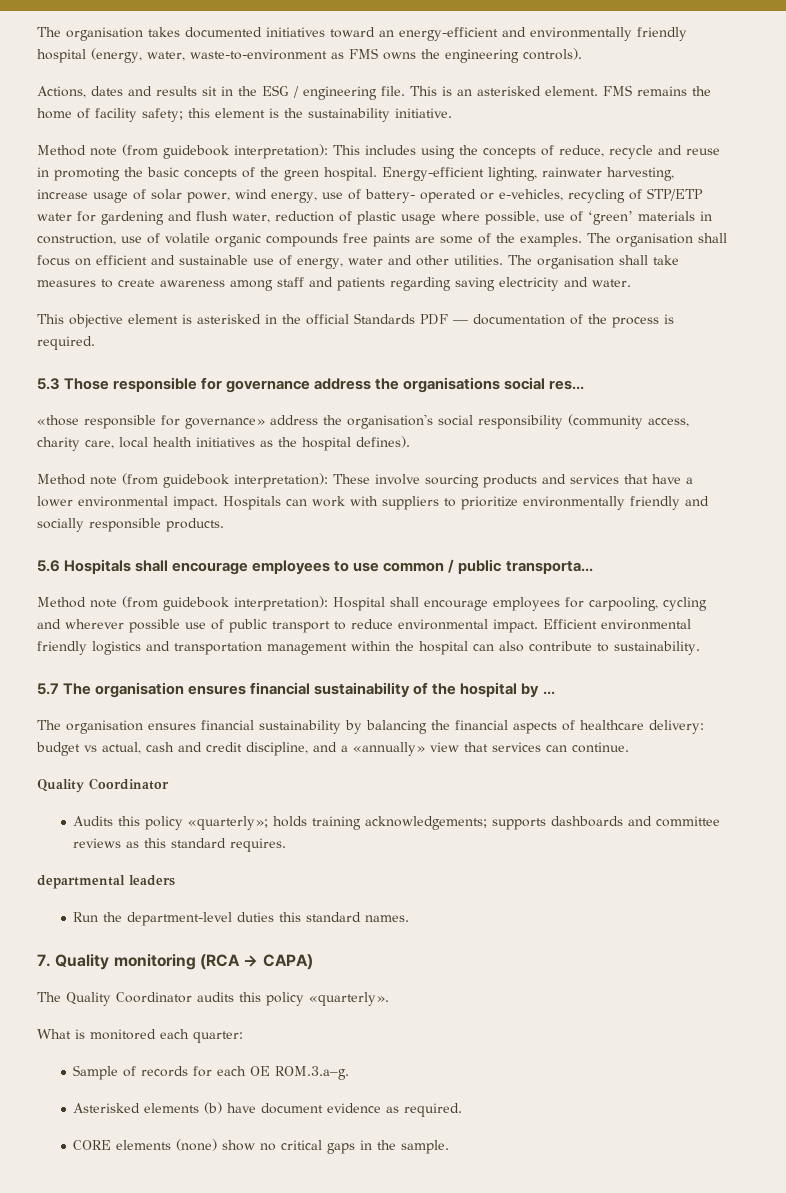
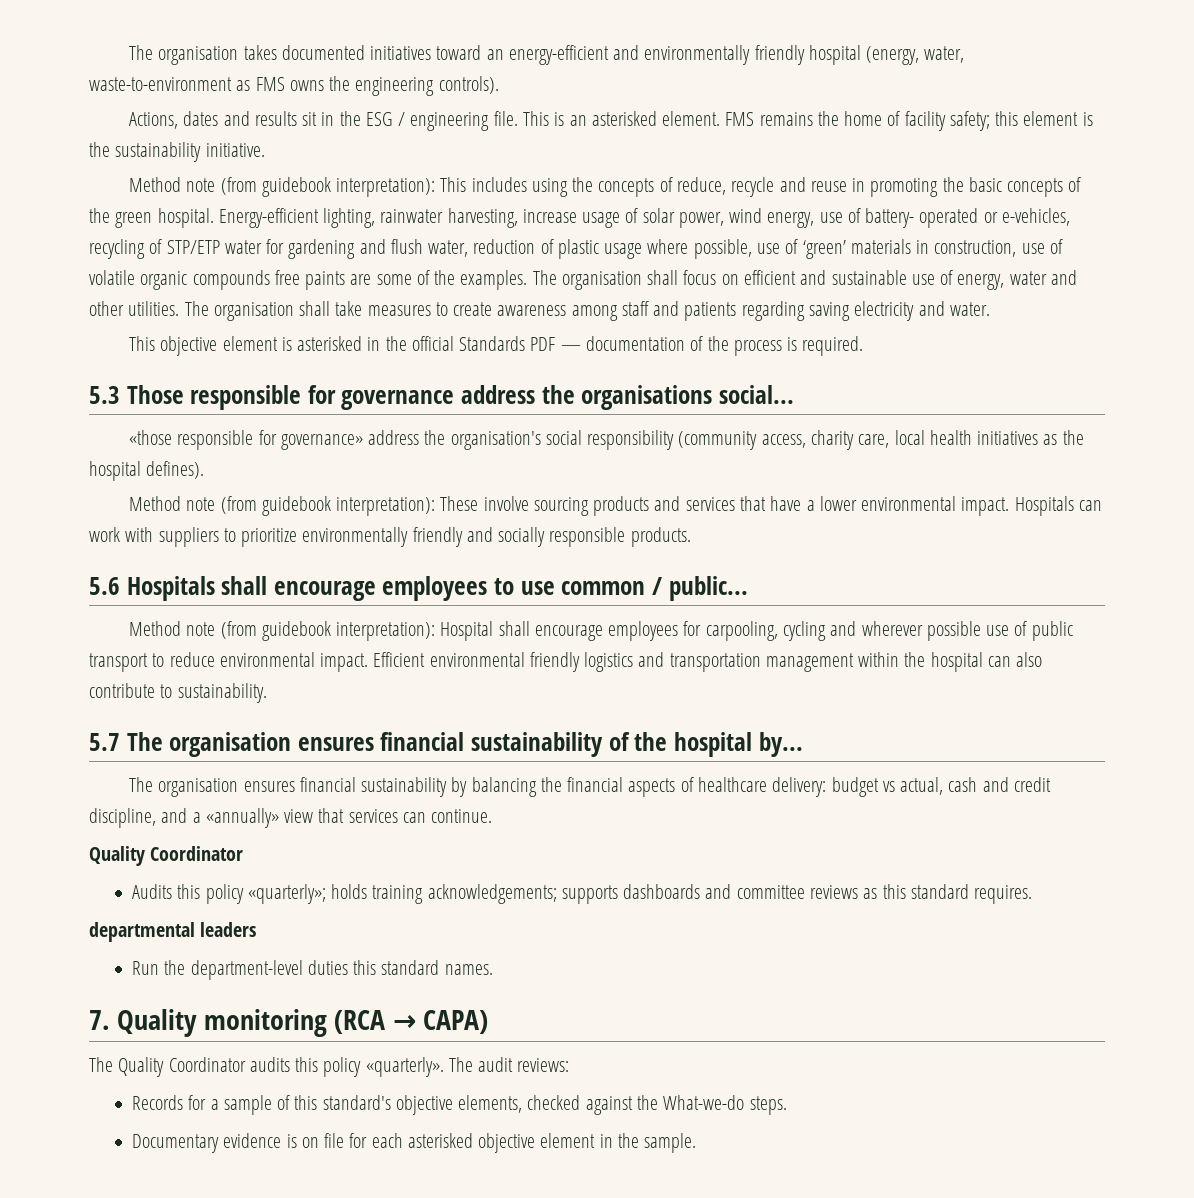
[504,377,585,390] social res... -> [718,385,794,404] social...
[458,559,593,574] public transporta... -> [668,576,748,601] public...
[521,683,555,697] by ... -> [758,732,803,757] by...
[37,1029,243,1043] [73,1065,350,1080] [73,1102,463,1117] [73,1139,356,1154] // What is monitored each quarter: // Sample of records for each OE ROM.3.a–g. // Asterisked elements (b) have document evidence as required. // CORE elements (none) show no critical gaps -> [448,1057,570,1072] [132,1095,787,1115] [132,1133,596,1153] The audit reviews: // Records for a sample of this standard's objective elements, checked against the What-we-do steps. // Documentary evidence is on file for each asterisked objective element

